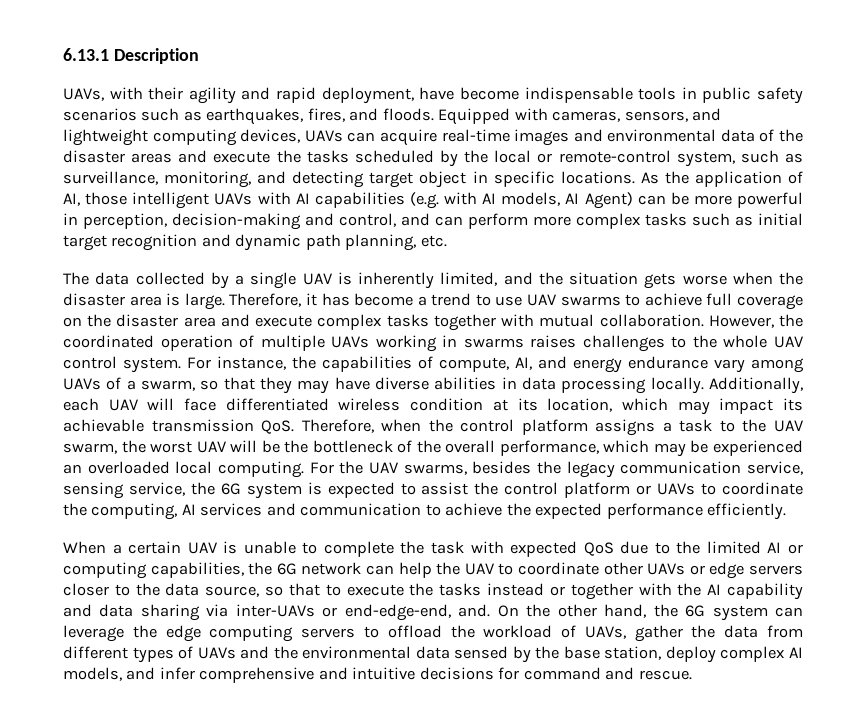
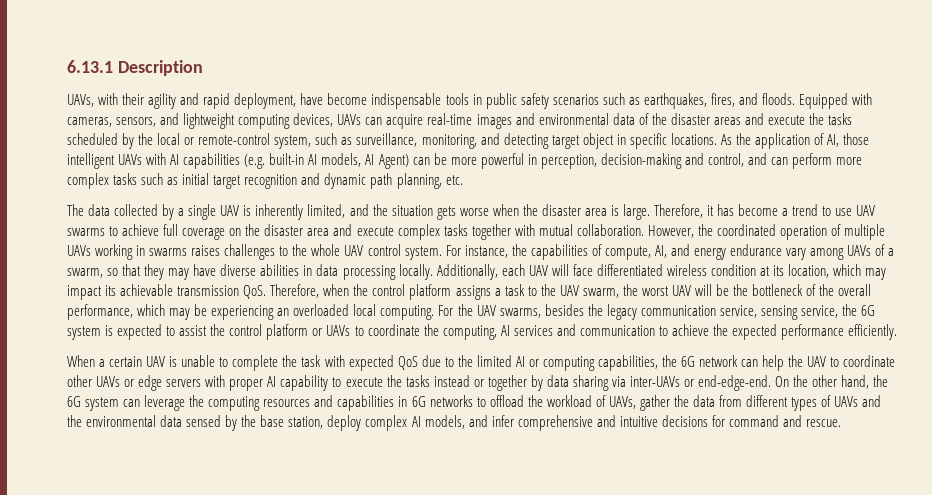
[444,192,477,205] with -> [269,153,305,165] built-in
[713,440,803,456] experienced -> [211,305,275,320] experiencing
[63,583,320,597] closer to the data source, so that -> [205,375,329,391] with proper AI capability
[638,583,803,600] [63,604,92,617] with the AI capability and -> [530,375,543,391] by
[344,604,491,621] end-edge-end, and. -> [698,375,772,391] end-edge-end.
[165,625,356,642] edge computing servers -> [208,395,473,411] computing resources and capabilities in 6G networks

